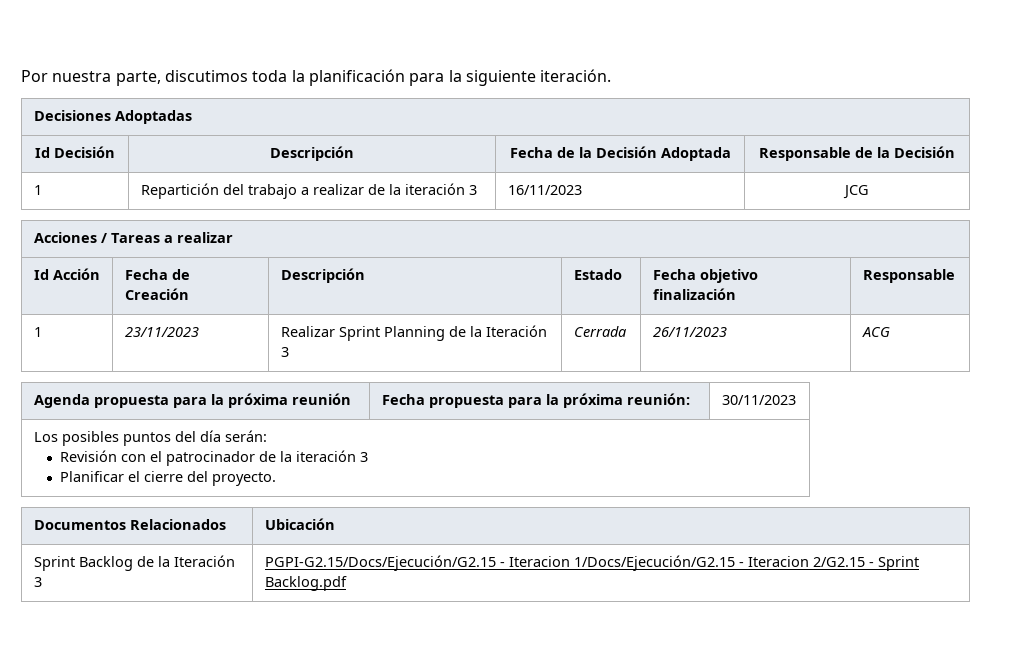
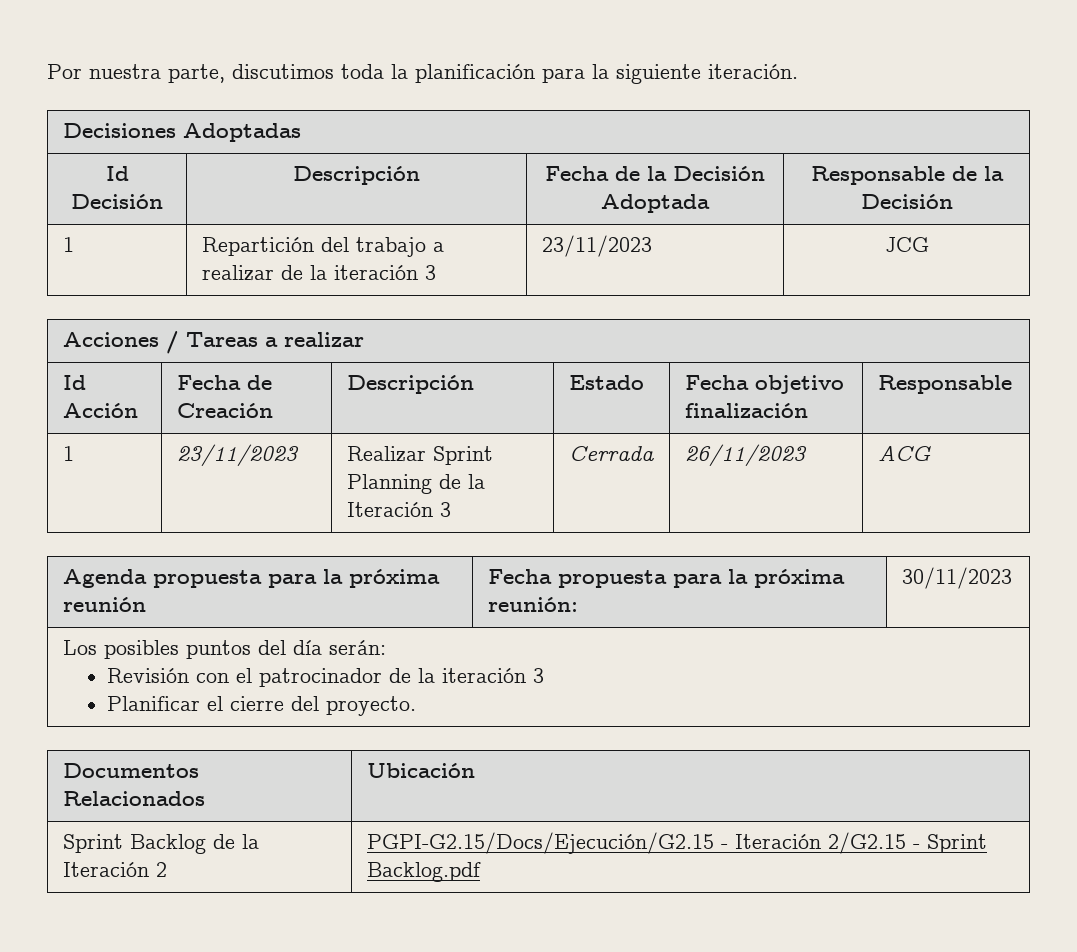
[507,185,582,195] 16/11/2023 -> [541,235,652,257] 23/11/2023
[33,577,42,587] 3 -> [155,862,167,877] 2
[508,555,809,571] Iteracion 1/Docs/Ejecución/G2.15 - Iteracion -> [734,834,821,849] Iteración

